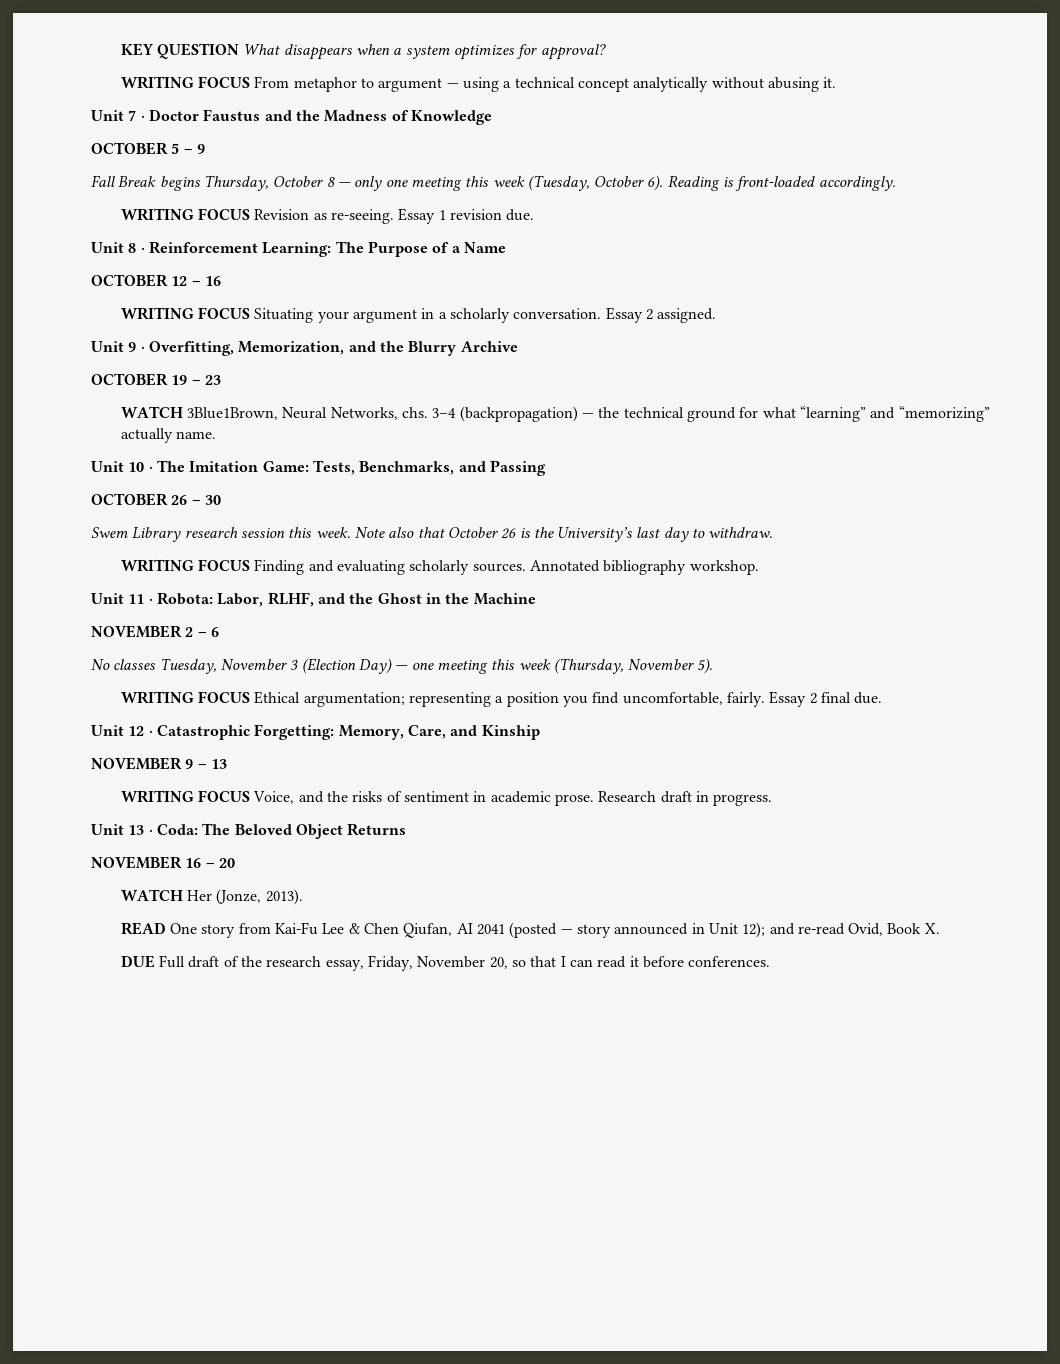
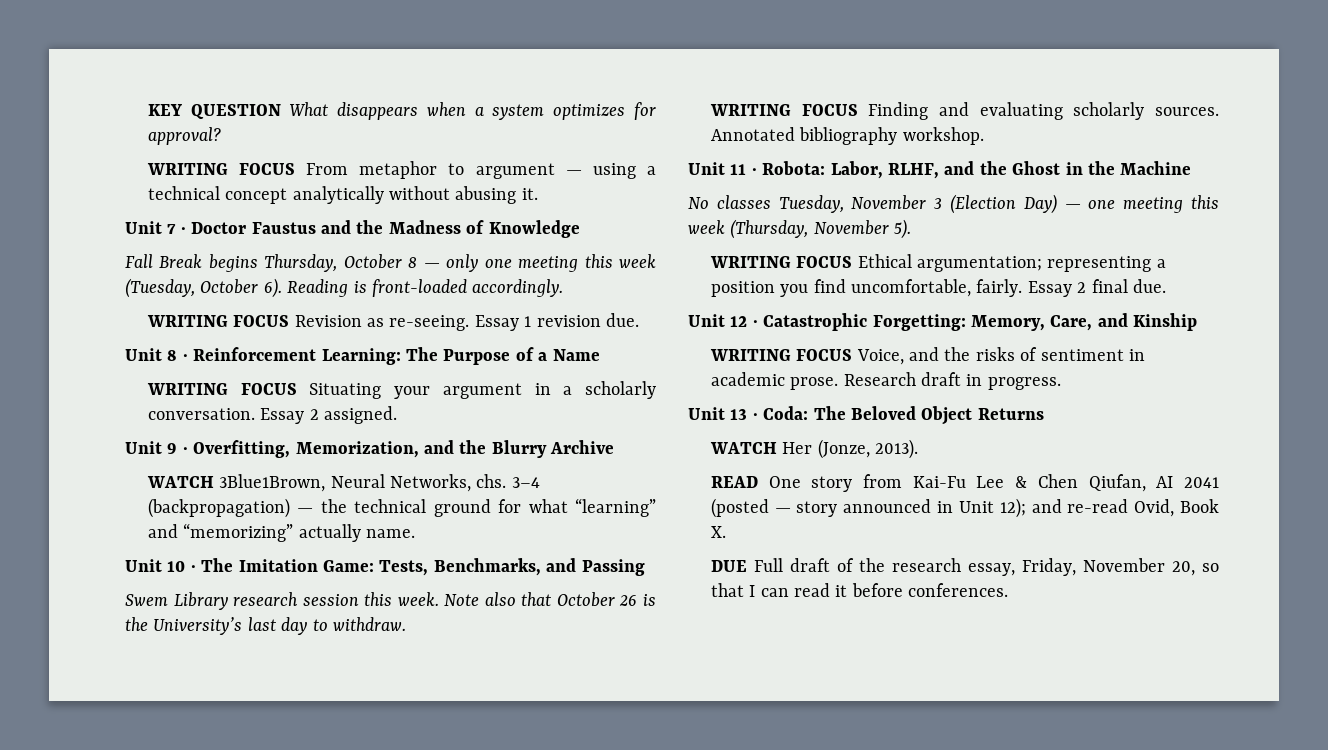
[91,142,205,155] // OCTOBER 5 – 9 -> (580, 229) none
[91,274,221,287] // OCTOBER 12 – 16 -> (600, 355) none
[91,373,221,386] // OCTOBER 19 – 23 -> (615, 447) none
[91,493,221,506] // OCTOBER 26 – 30 -> (645, 567) none
[91,625,219,638] // NOVEMBER 2 – 6 -> (1192, 168) none
[91,757,227,770] // NOVEMBER 9 – 13 -> (1198, 322) none
[91,856,235,869] // NOVEMBER 16 – 20 -> (1044, 414) none

